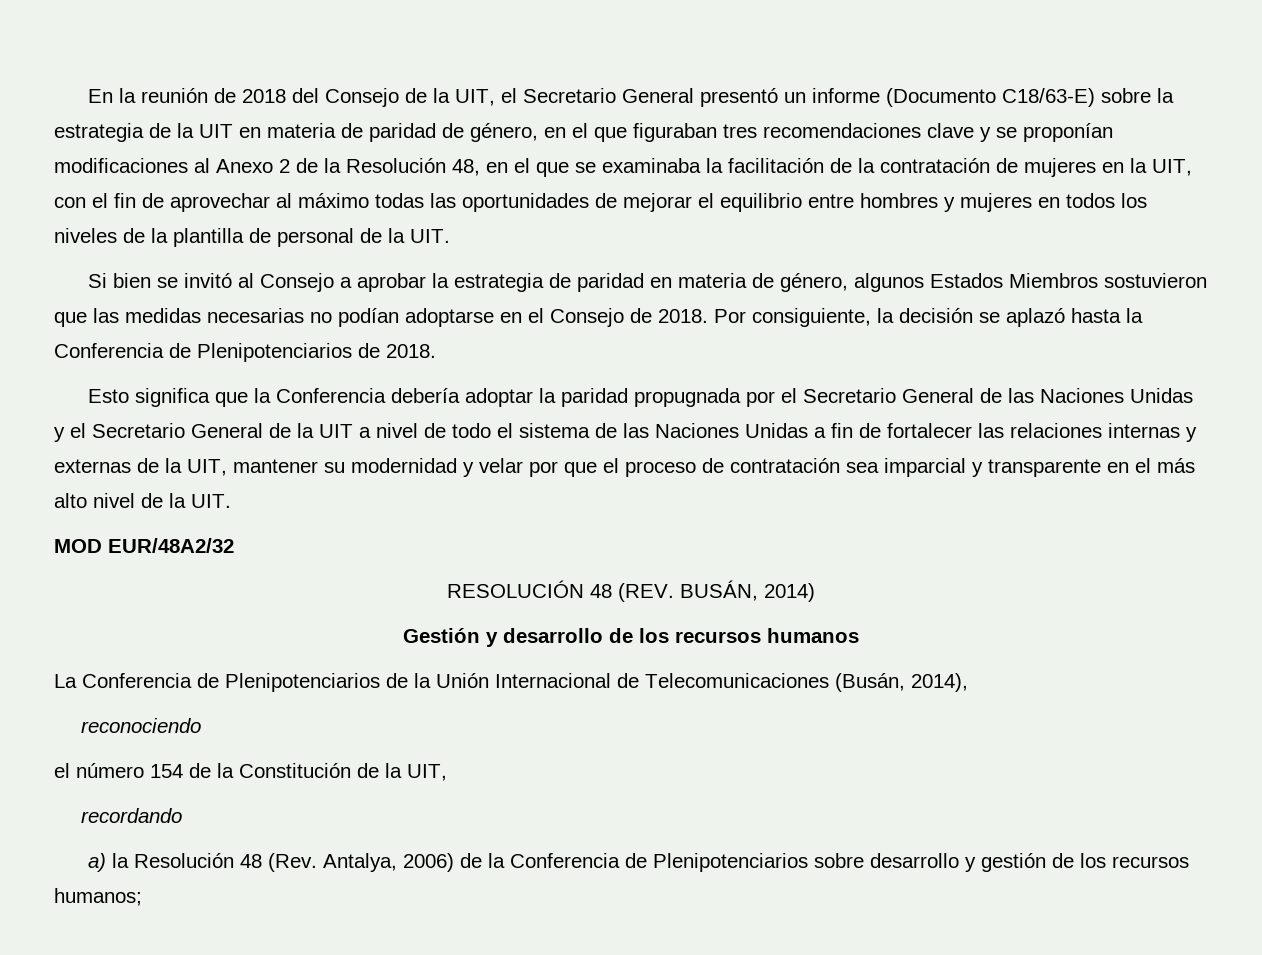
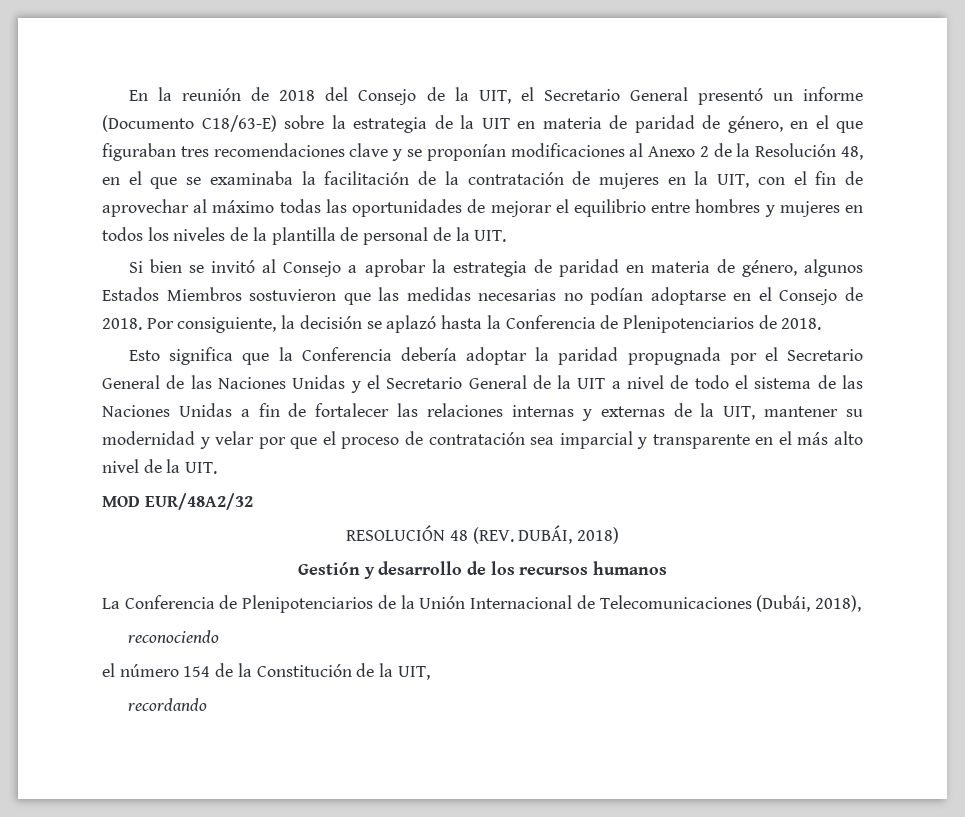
[680,580,815,602] BUSÁN, 2014) -> [518,525,619,544] DUBÁI, 2018)
[835,673,968,692] (Busán, 2014), -> [756,595,861,612] (Dubái, 2018),
[87,853,1189,872] [54,888,142,906] // a) la Resolución 48 (Rev. Antalya, 2006) de la Conferencia de Plenipotenciarios sobre desarrollo y gestión de los recursos humanos; -> (207, 704) none

